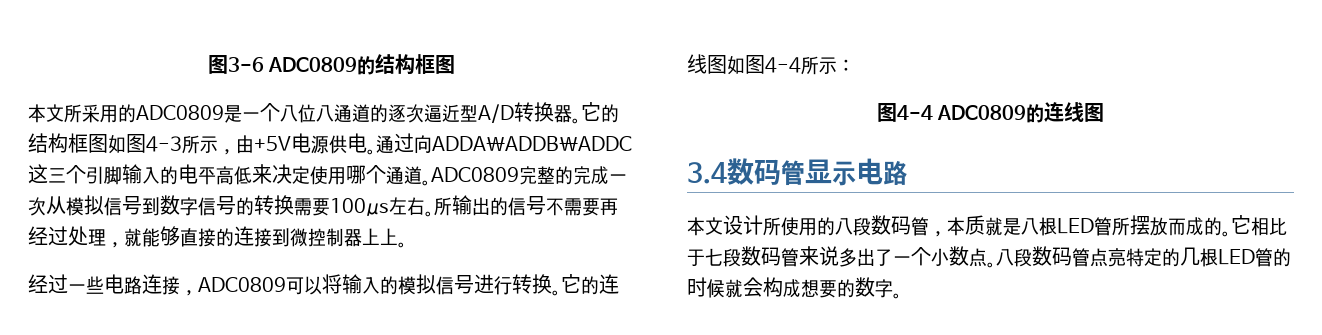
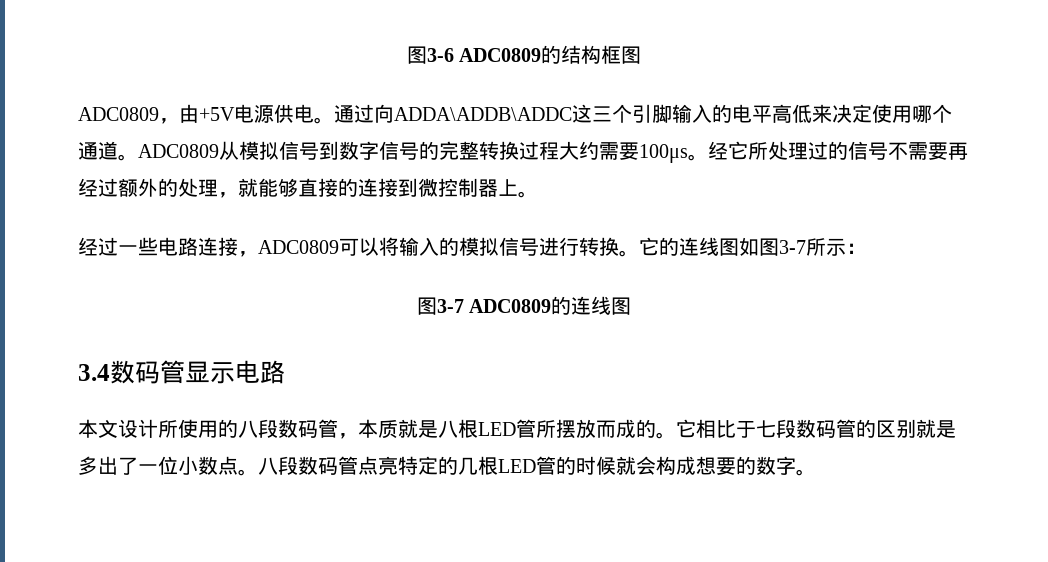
[28,102,619,124] [28,133,218,154] 本文所采用的ADC0809是一个八位八通道的逐次逼近型A/D转换器。它的结构框图如图4-3所示 -> [78,107,159,121] ADC0809
[519,166,627,185] [28,197,46,216] 完整的完成一次 -> (219, 151) none
[254,195,490,217] 转换需要100μs左右。所输出 -> [439,141,828,163] 完整转换过程大约需要100μs。经它所处理过
(68, 236) none -> [118,178,178,197] 额外的
[380,228,398,245] 上 -> (518, 187) none
[765,57,801,73] 4-4 -> [779,240,806,254] 3-7
[896,105,933,120] 4-4 -> [436,299,464,313] 3-7
[799,246,839,266] 来说 -> [856,419,956,438] 的区别就是
[911,247,931,266] 个 -> [158,456,178,475] 位

